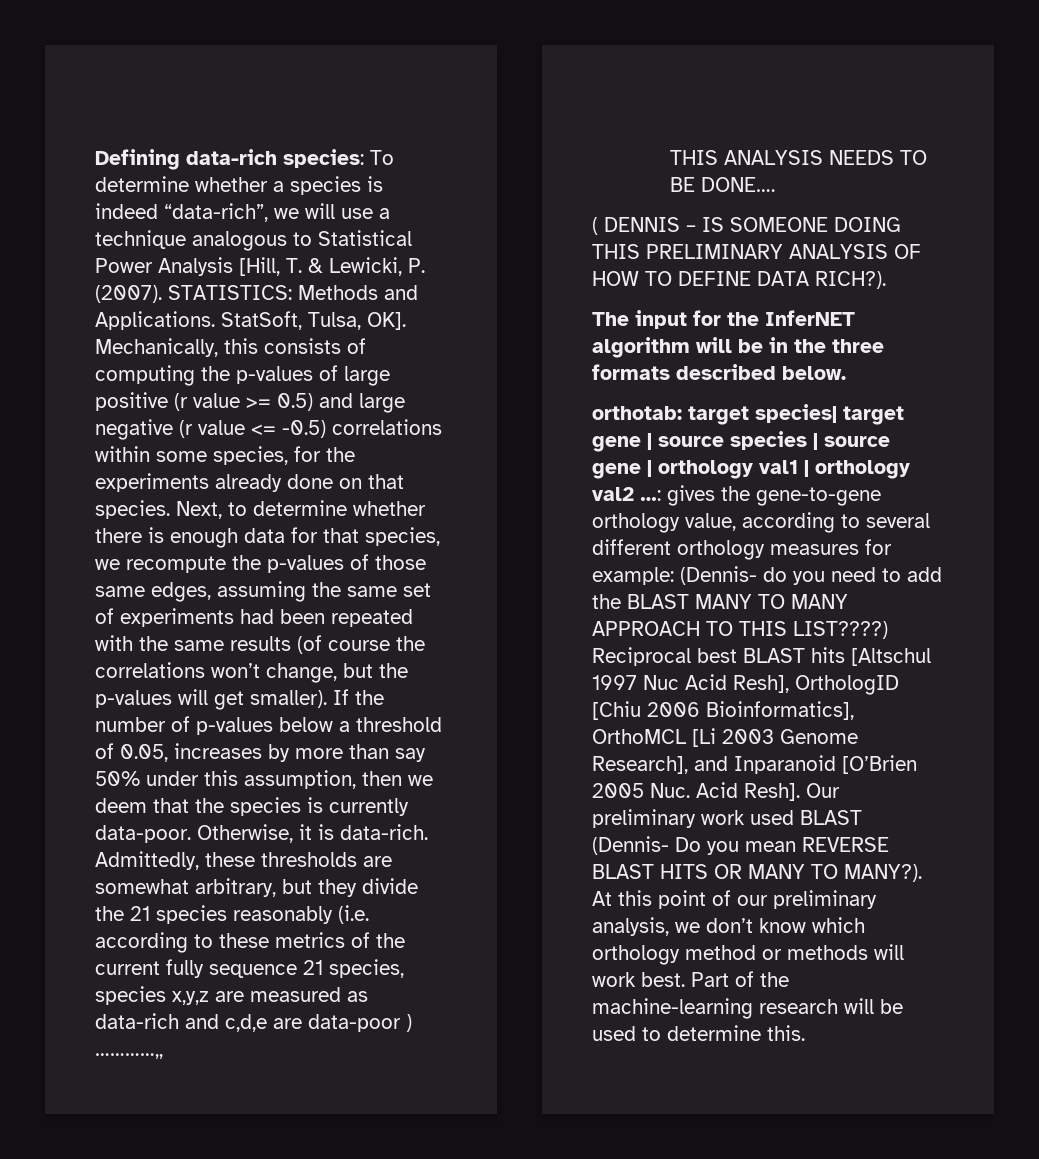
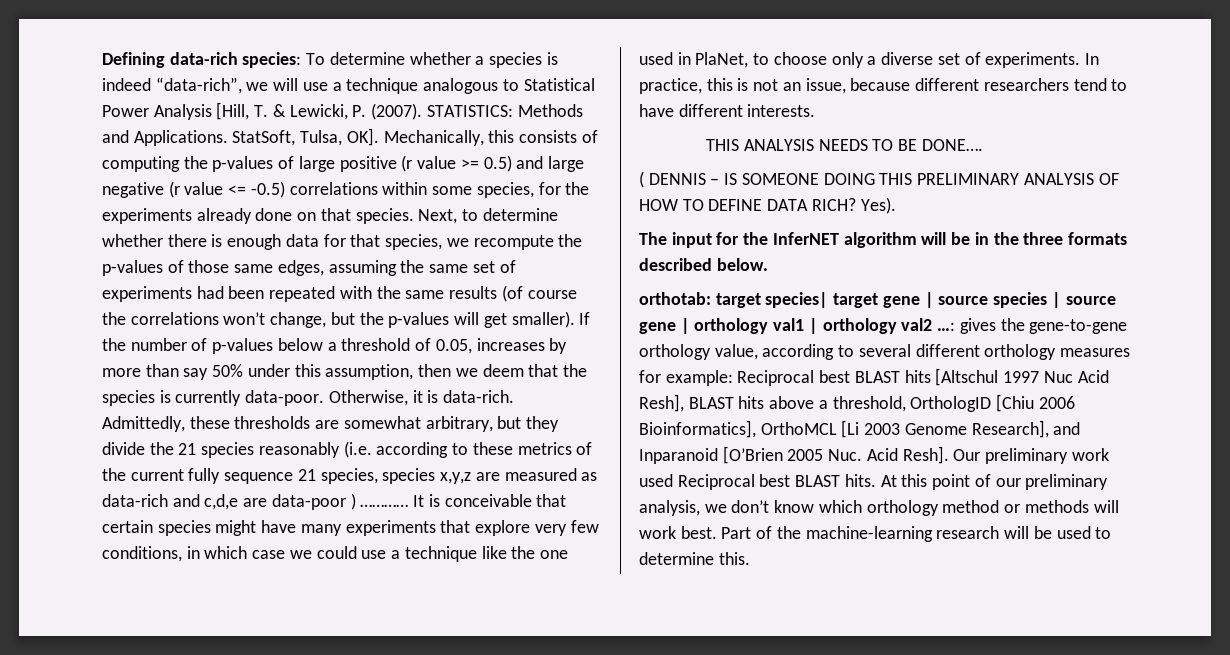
[95,1053,163,1059] …………,, -> [360,494,567,507] [102,520,599,536] [102,546,568,562] [639,52,1099,68] [639,78,1128,94] [639,104,816,117] ………… It is conceivable that certain species might have many experiments that explore very few conditions, in which case we could use a technique like the one used in PlaNet, to choose only a diverse set of experiments. In practice, this is not an issue, because different researchers tend to have different interests.
[815,271,886,289] RICH?). -> [811,197,896,214] RICH? Yes).
[680,566,942,585] [592,594,848,609] [592,621,888,639] (Dennis- do you need to add the BLAST MANY TO MANY APPROACH TO THIS LIST????) -> (733, 378) none
(789, 684) none -> [688,396,906,412] BLAST hits above a threshold,
[800,810,862,825] [592,836,889,855] [592,864,922,882] BLAST (Dennis- Do you mean REVERSE BLAST HITS OR MANY TO MANY?). -> [677,474,876,490] Reciprocal best BLAST hits.

